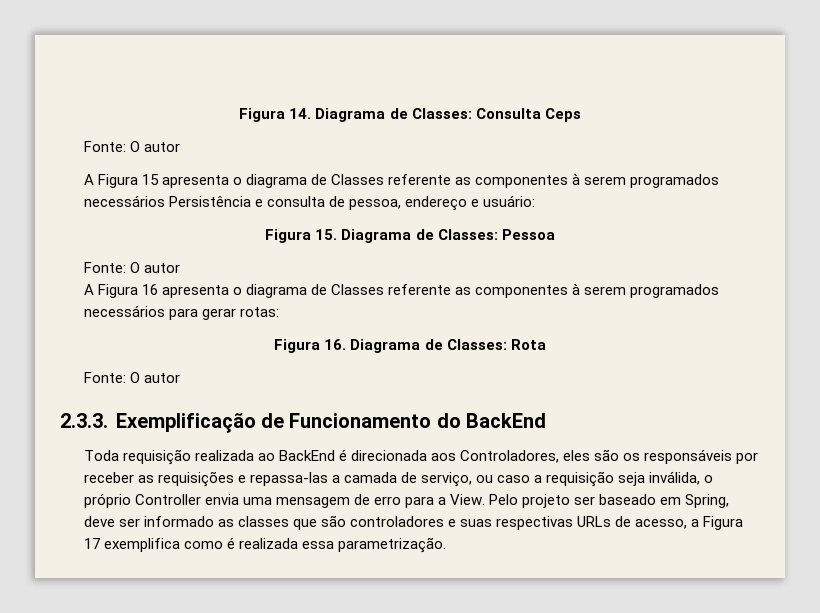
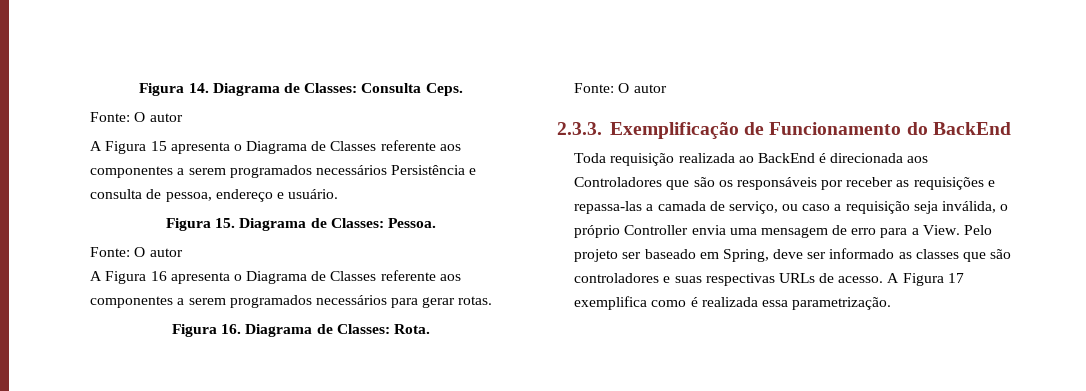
[544,108,581,122] Ceps -> [425,83,463,96] Ceps.
[245,173,581,188] diagrama de Classes referente as componentes à -> [246,140,461,154] [90,166,185,178] Diagrama de Classes referente aos componentes a
[483,195,536,207] usuário: -> [288,189,339,199] usuário.
[501,229,555,240] Pessoa -> [387,218,436,228] Pessoa.
[245,283,581,298] diagrama de Classes referente as componentes à -> [246,270,461,284] [90,296,185,308] Diagrama de Classes referente aos componentes a
[239,307,279,317] rotas: -> [458,296,493,305] rotas.
[510,339,546,350] Rota -> [393,324,430,334] Rota.
[460,450,591,463] Controladores, eles -> [574,177,690,190] Controladores que
[635,519,700,529] acesso, a -> [838,273,900,283] acesso. A

